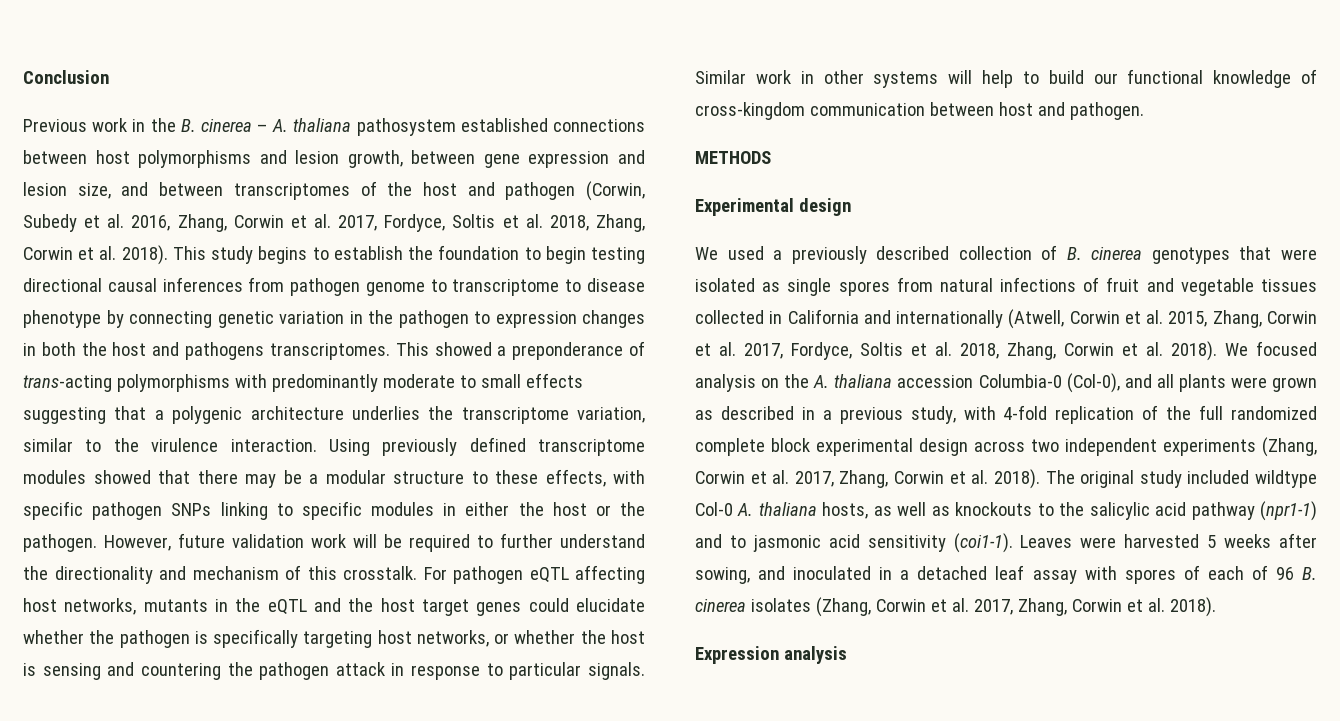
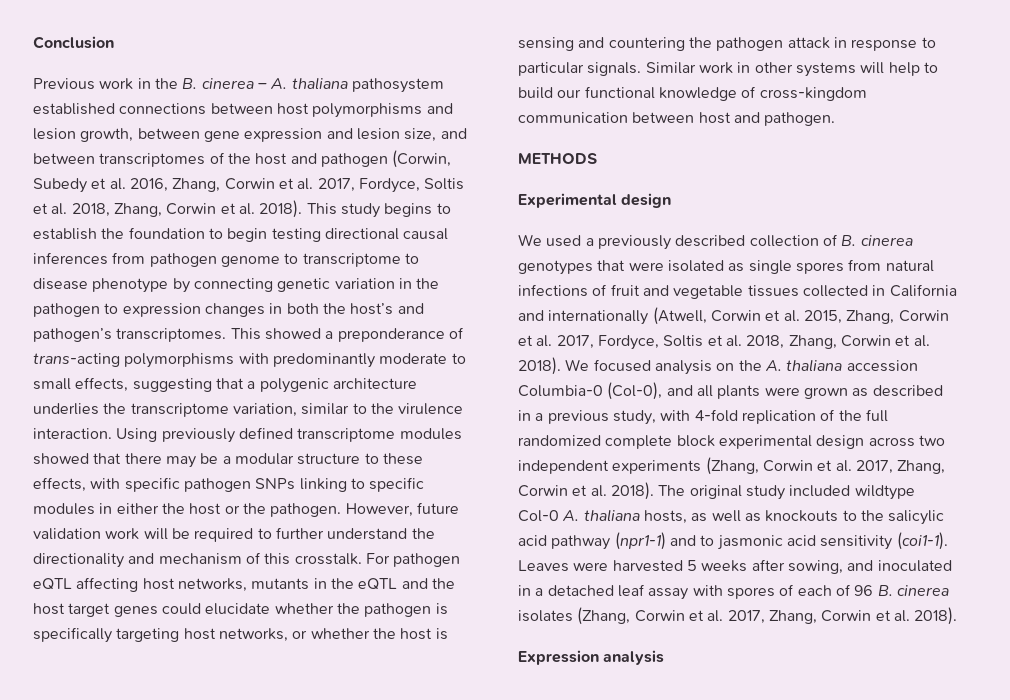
[112,342,265,360] host and pathogens -> [350,303,424,315] [33,328,112,342] host’s and pathogen’s
[525,373,583,388] effects -> [75,377,129,392] effects,

